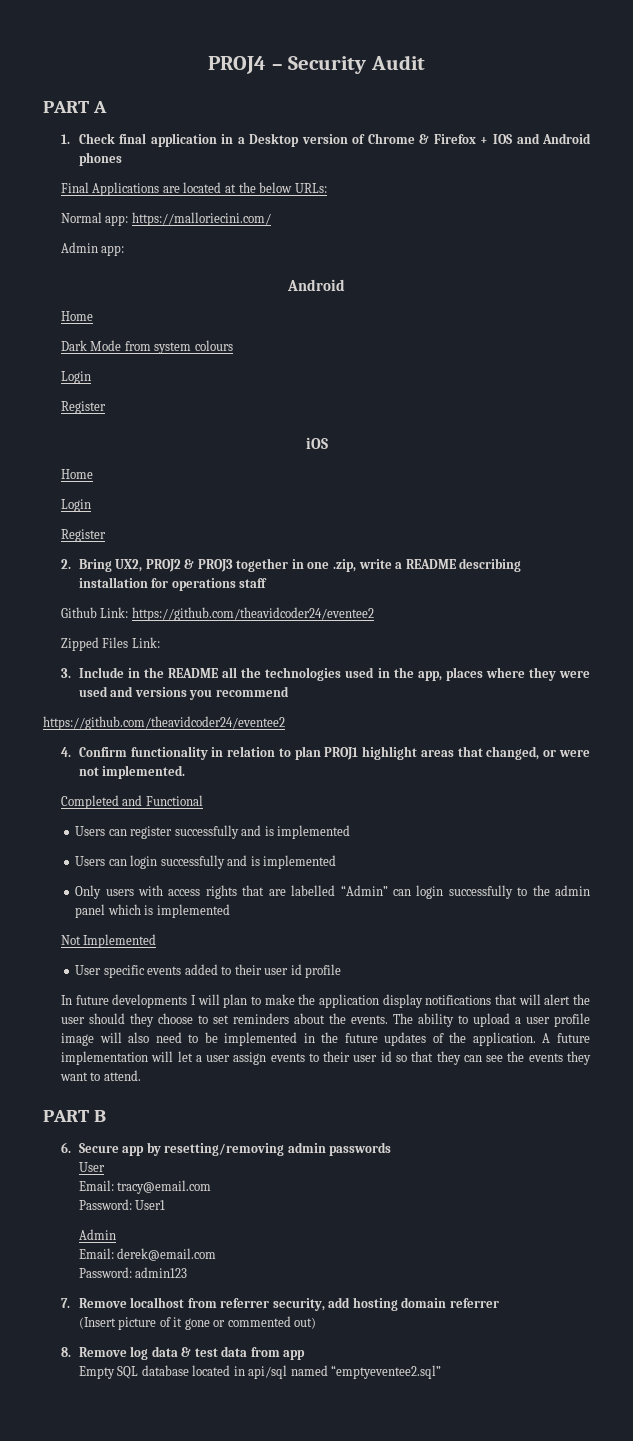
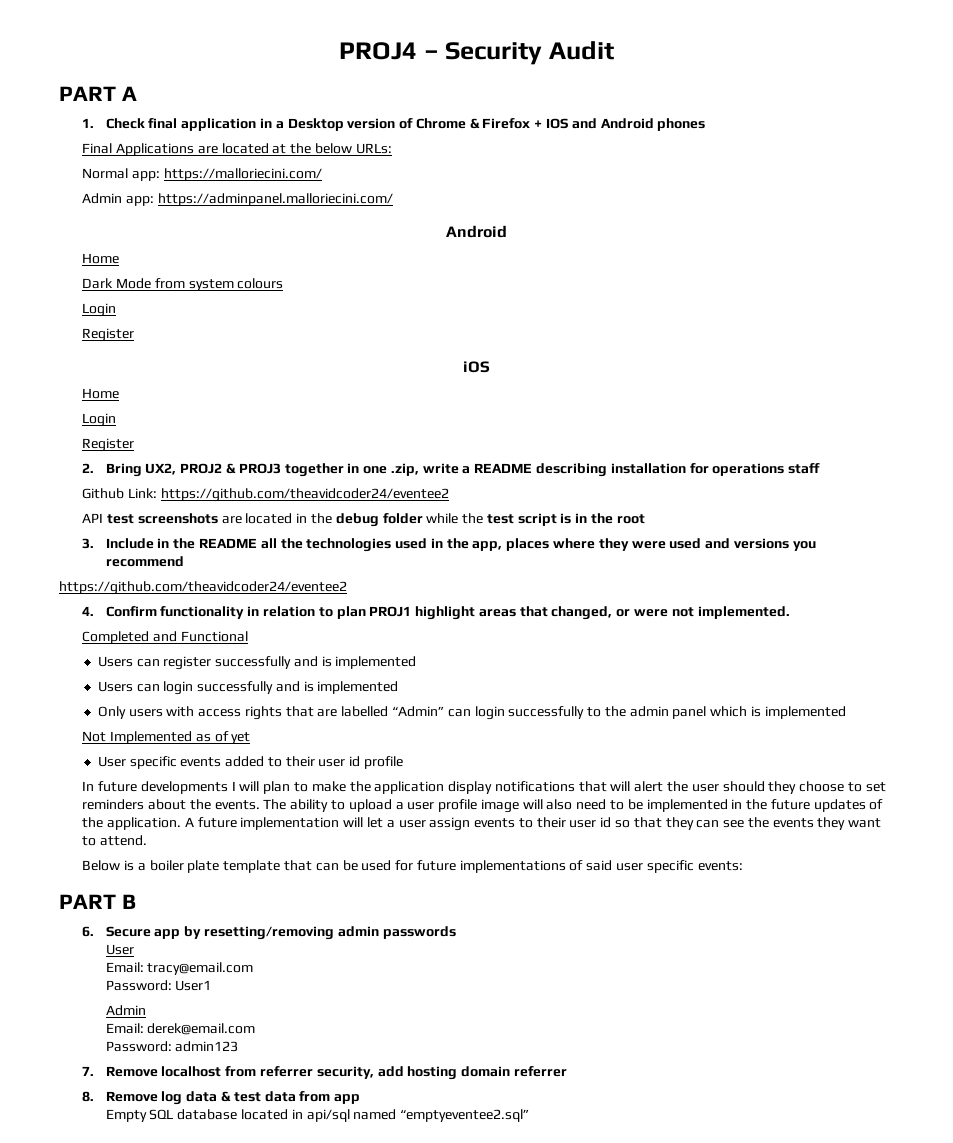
(125, 250) none -> [157,193,393,206] https://adminpanel.malloriecini.com/
[60,637,160,651] Zipped Files Link: -> [82,513,645,527] API test screenshots are located in the debug folder while the test script is in the root
(157, 941) none -> [195,731,251,744] as of yet
(141, 1075) none -> [82,860,743,873] // Below is a boiler plate template that can be used for future implementations of said user specific events:
[78,1316,317,1330] // (Insert picture of it gone or commented out) -> (567, 1071) none

